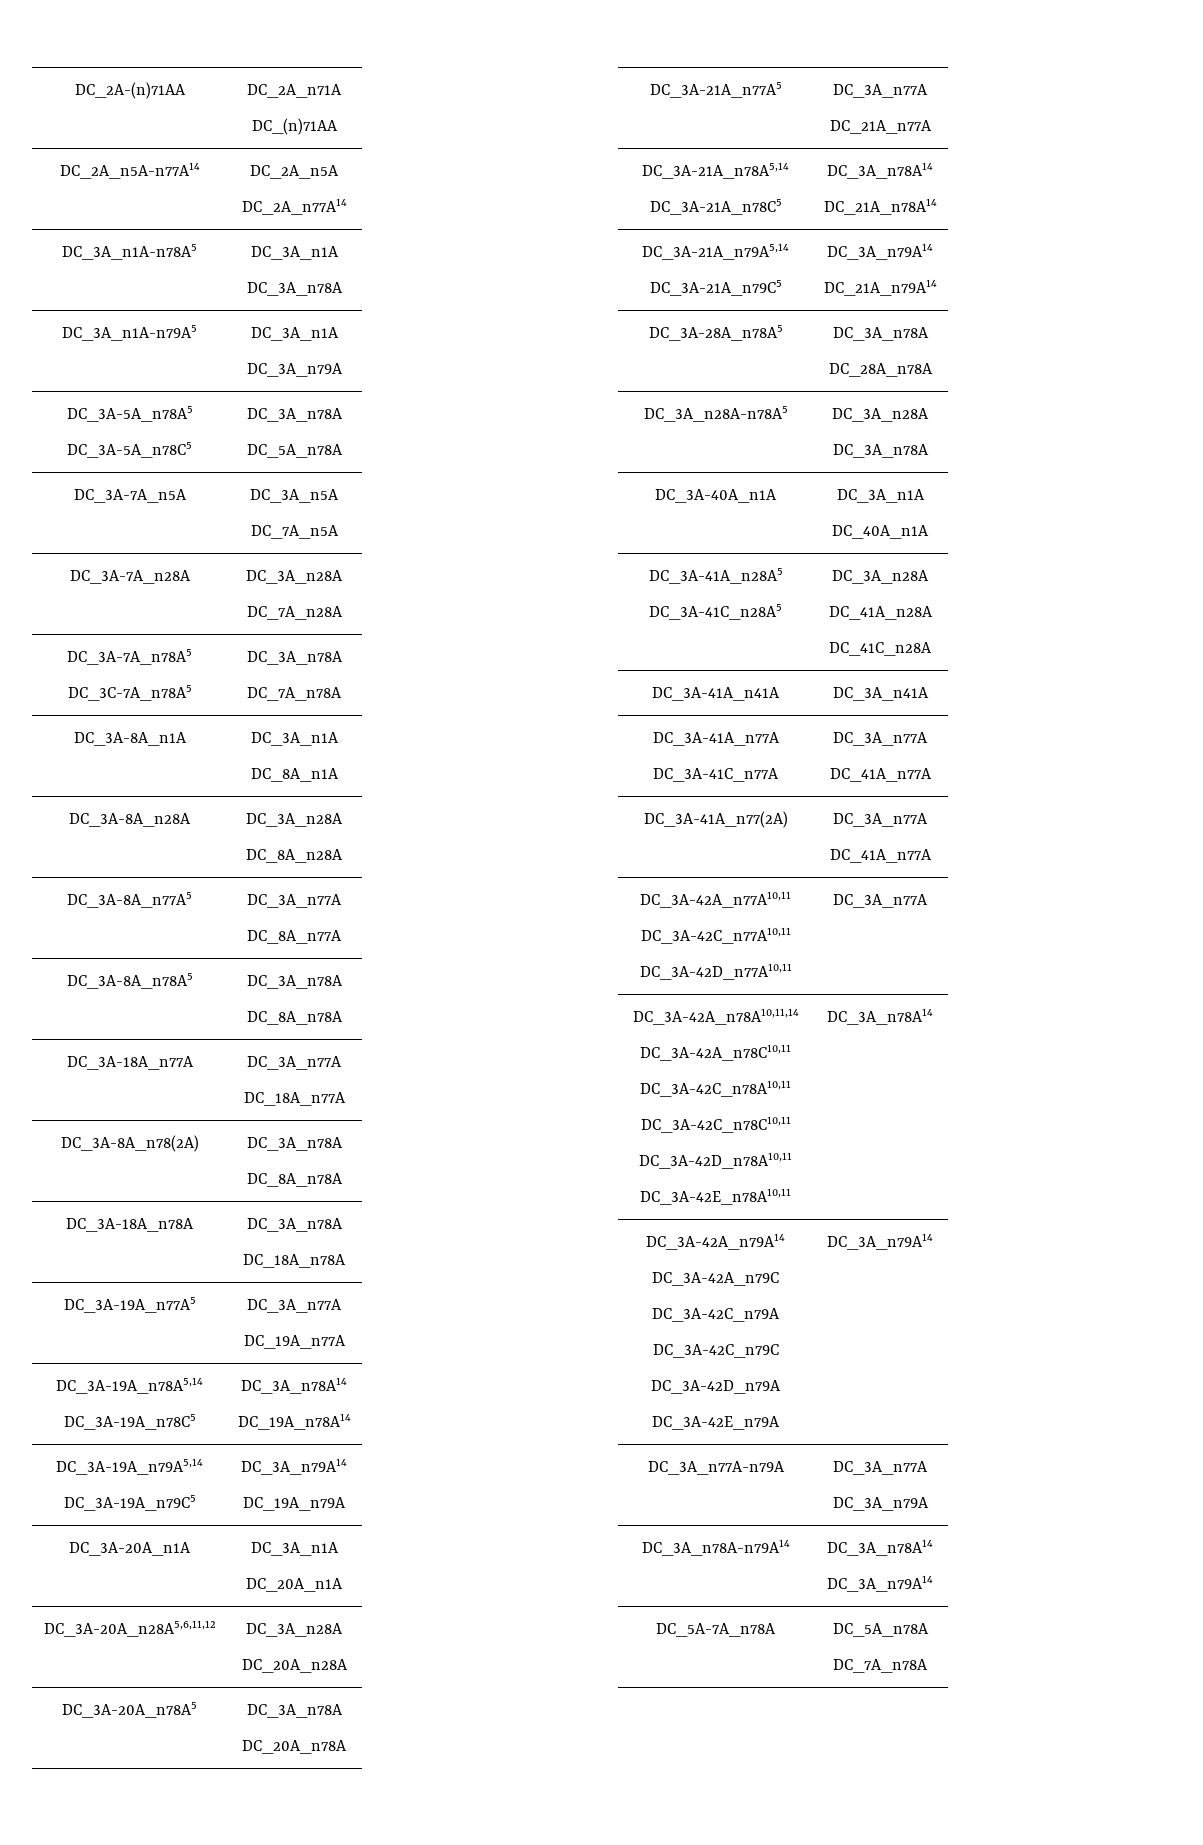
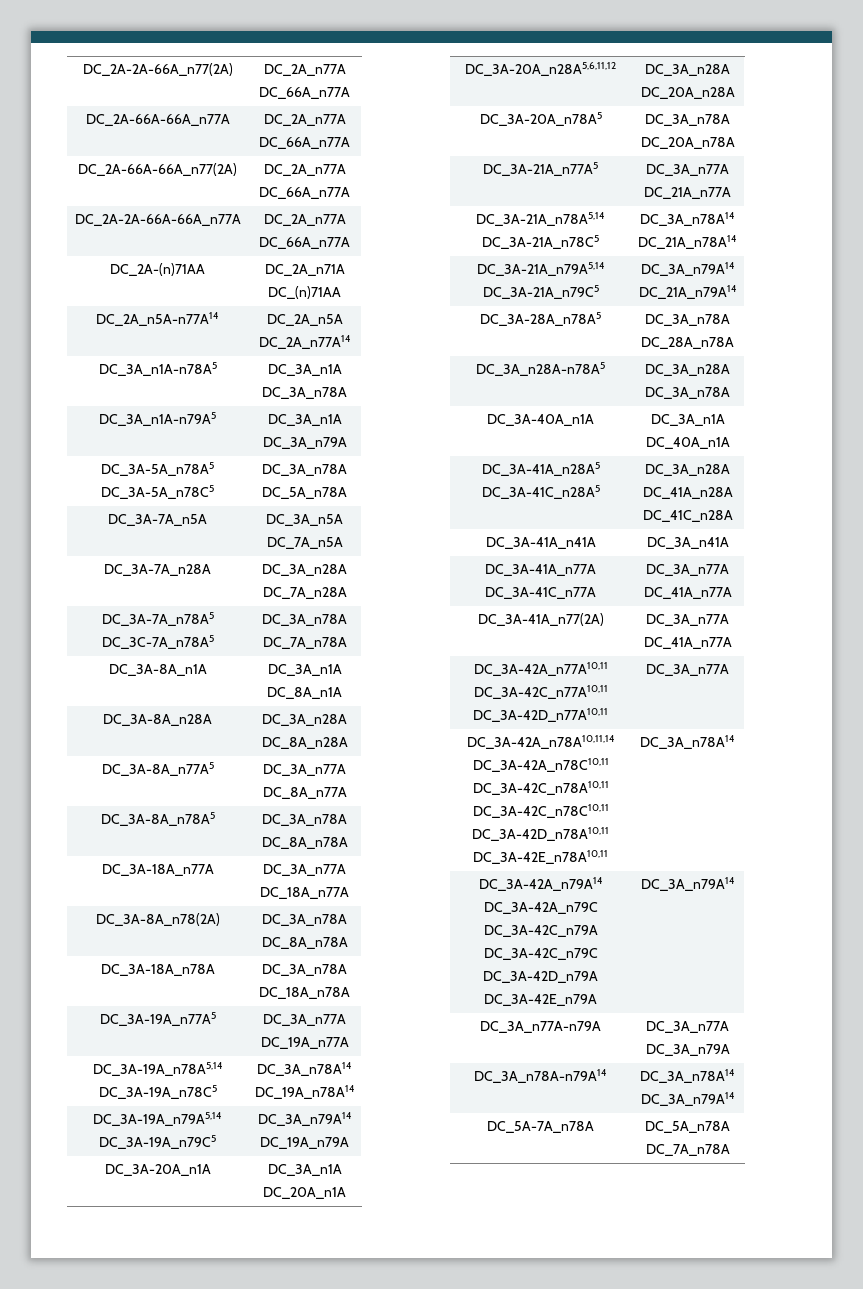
(74, 90) none -> [82,63,233,76] [263,64,346,76] [259,87,350,99] [85,114,230,126] [263,114,346,126] [259,137,350,149] [78,163,237,176] [263,164,346,176] [259,187,350,199] [74,214,241,226] [263,214,346,226] [259,237,350,249] DC_2A-2A-66A_n77(2A) | DC_2A_n77A // DC_66A_n77A // DC_2A-66A-66A_n77A | DC_2A_n77A // DC_66A_n77A // DC_2A-66A-66A_n77(2A) | DC_2A_n77A // DC_66A_n77A // DC_2A-2A-66A-66A_n77A | DC_2A_n77A // DC_66A_n77A //

